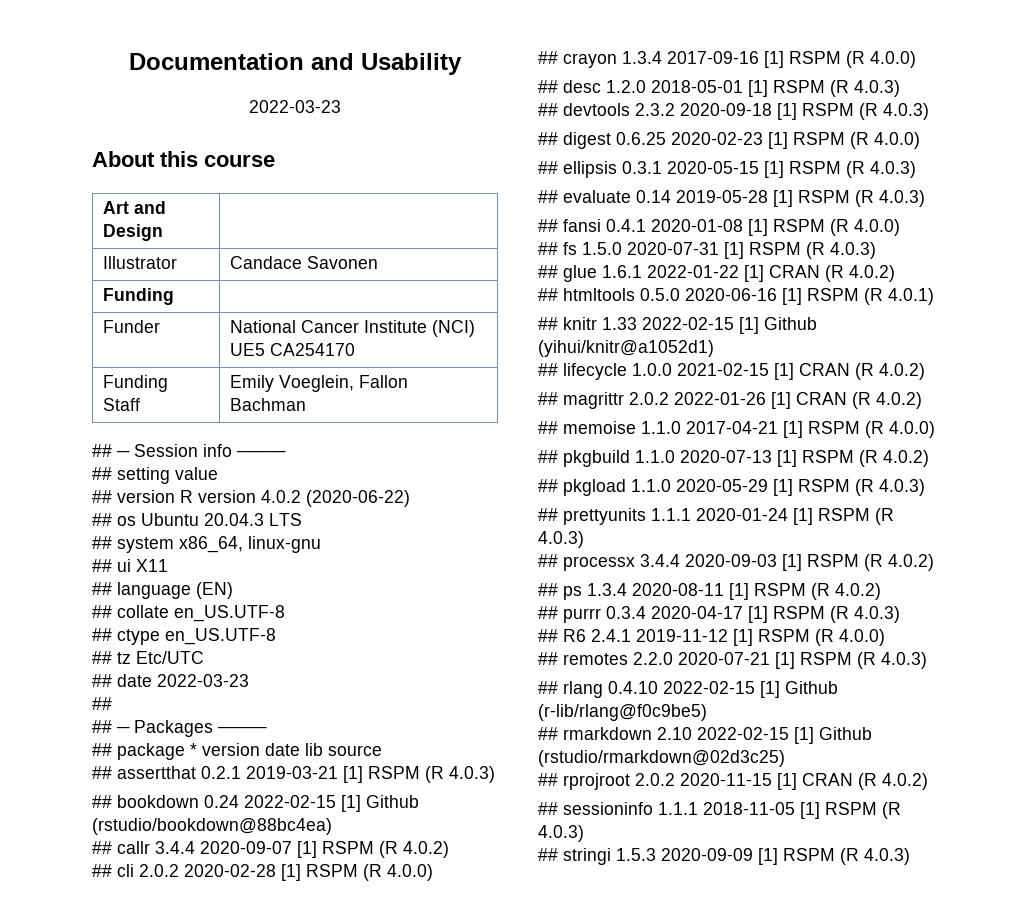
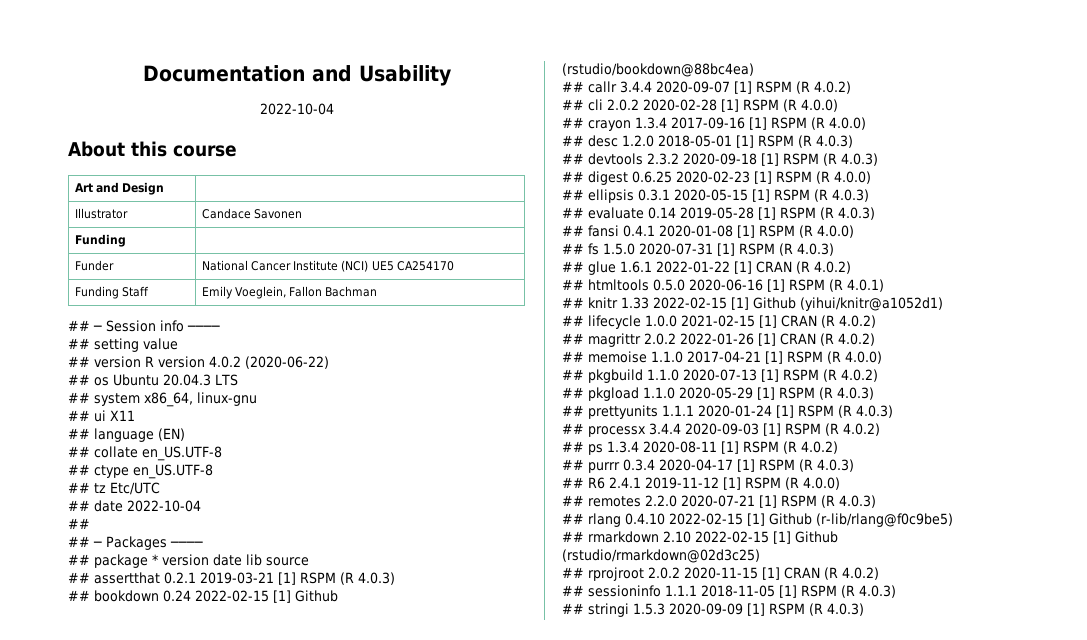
[249,100,341,113] 2022-03-23 -> [259,103,334,115] 2022-10-04
[157,674,249,687] 2022-03-23 -> [127,500,201,512] 2022-10-04

